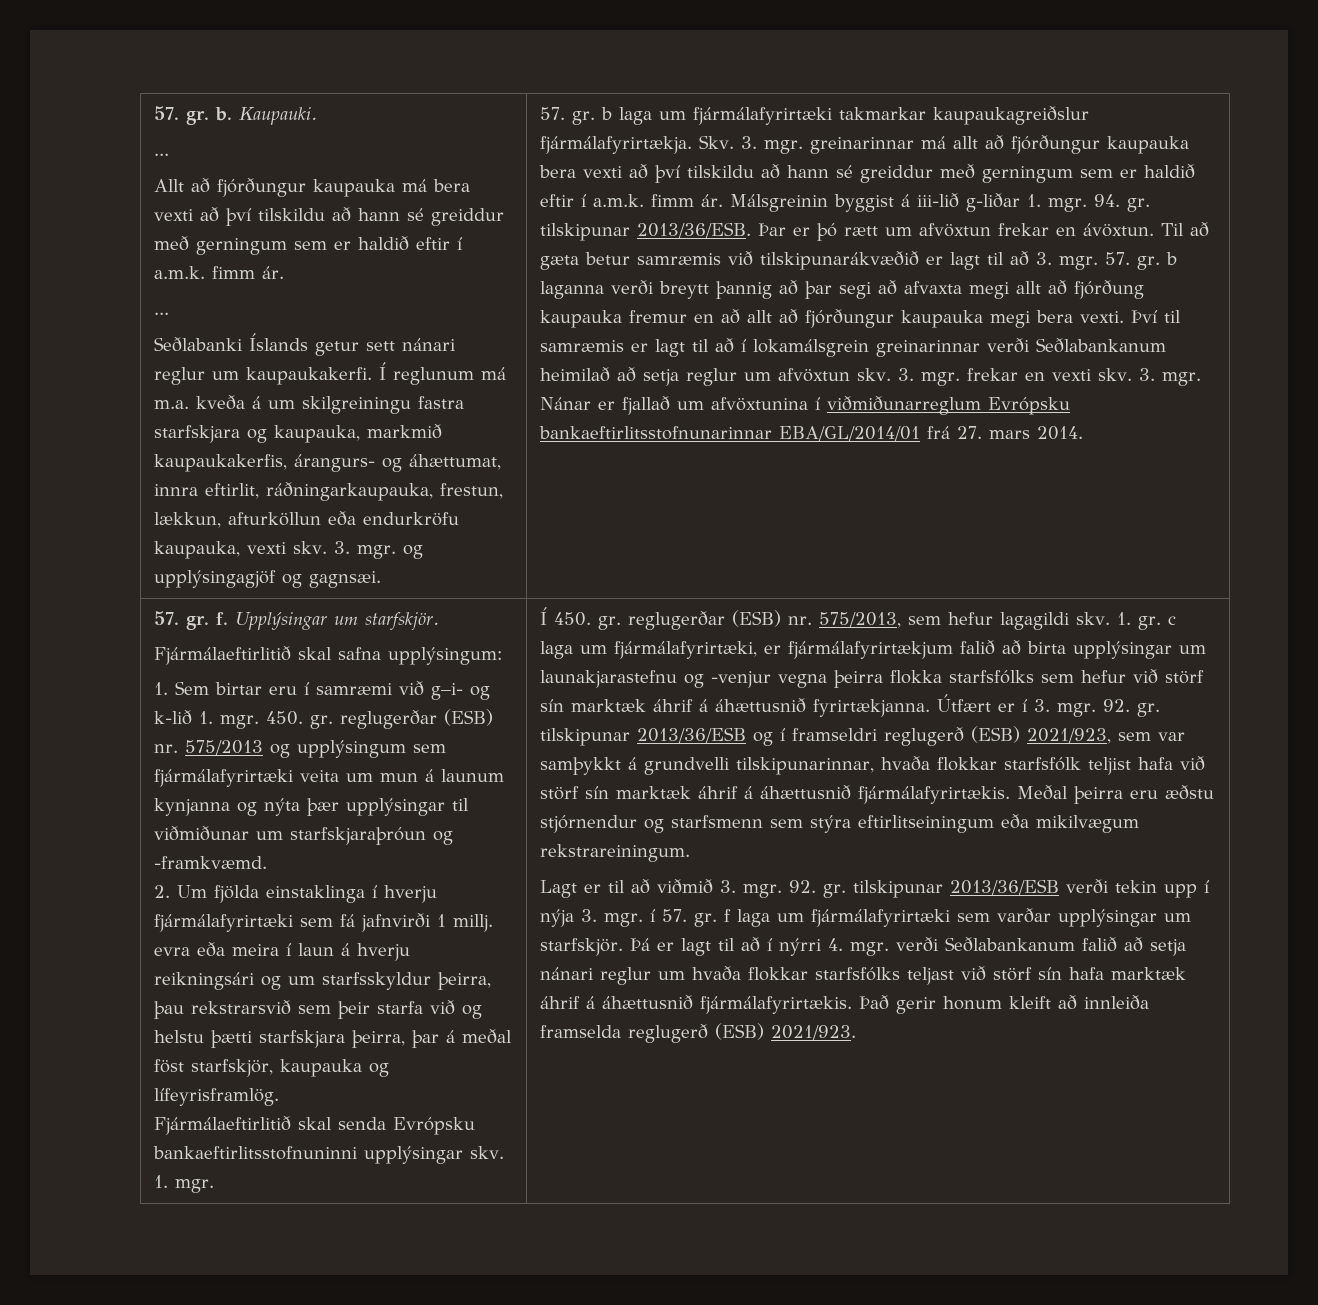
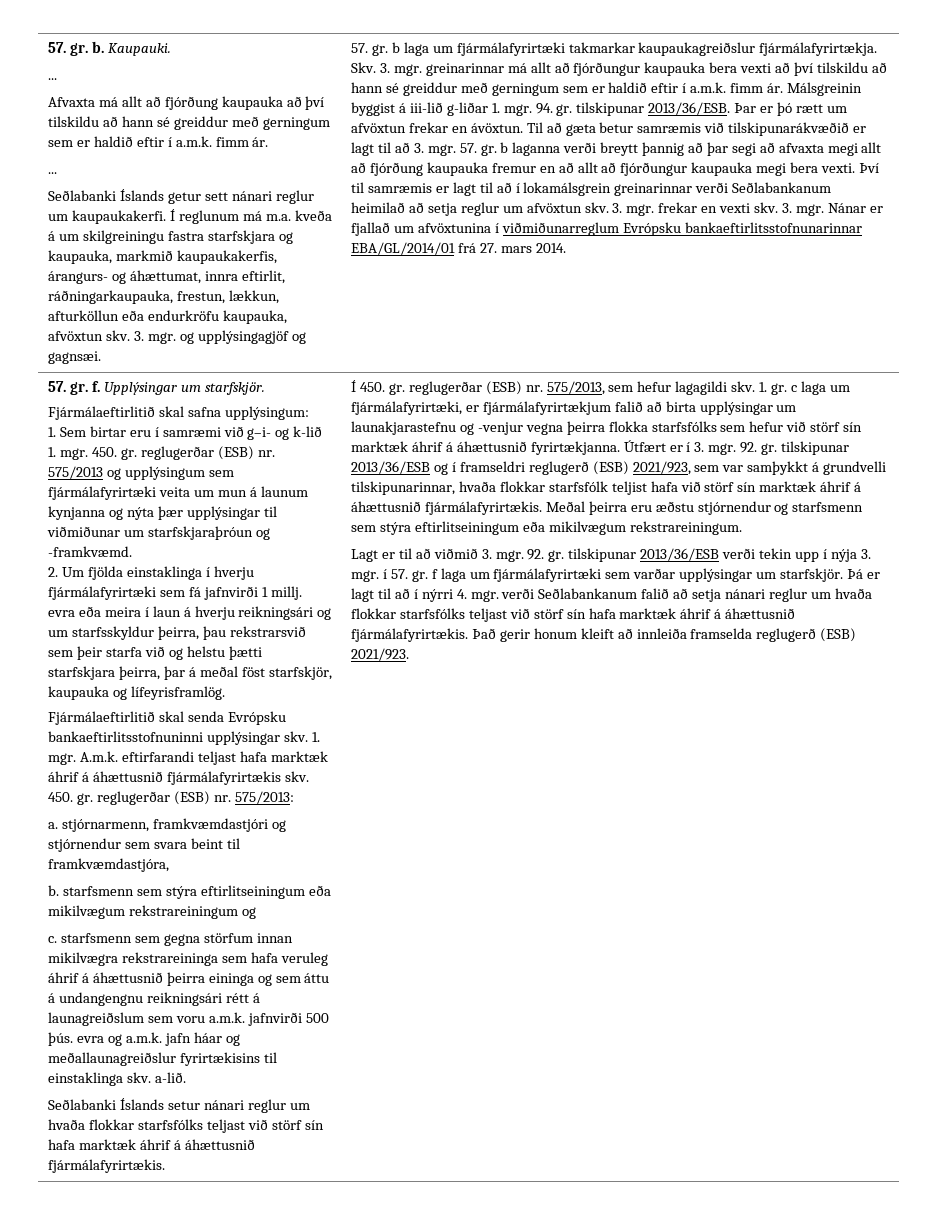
[154,178,471,197] [154,209,194,221] Allt að fjórðungur kaupauka má bera vexti -> [48,96,283,110] Afvaxta má allt að fjórðung kaupauka
[247,542,287,554] vexti -> [48,331,104,341] afvöxtun
(215, 1186) none -> [79,751,328,765] [48,771,309,785] [48,791,294,805] [48,818,286,832] [48,838,240,852] [48,858,170,872] [48,885,331,899] [48,905,256,919] [48,933,293,946] [48,952,328,966] [48,972,330,986] [48,992,260,1006] [48,1012,329,1026] [48,1032,240,1046] [48,1052,277,1066] [48,1072,186,1086] [48,1098,310,1113] [48,1119,324,1133] [48,1139,255,1150] [48,1159,166,1173] A.m.k. eftirfarandi teljast hafa marktæk áhrif á áhættusnið fjármálafyrirtækis skv. 450. gr. reglugerðar (ESB) nr. 575/2013: // a. stjórnarmenn, framkvæmdastjóri og stjórnendur sem svara beint til framkvæmdastjóra, // b. starfsmenn sem stýra eftirlitseiningum eða mikilvægum rekstrareiningum og // c. starfsmenn sem gegna störfum innan mikilvægra rekstrareininga sem hafa veruleg áhrif á áhættusnið þeirra eininga og sem áttu á undangengnu reikningsári rétt á launagreiðslum sem voru a.m.k. jafnvirði 500 þús. evra og a.m.k. jafn háar og meðallaunagreiðslur fyrirtækisins til einstaklinga skv. a-lið. // Seðlabanki Íslands setur nánari reglur um hvaða flokkar starfsfólks teljast við störf sín hafa marktæk áhrif á áhættusnið fjármálafyrirtækis.

